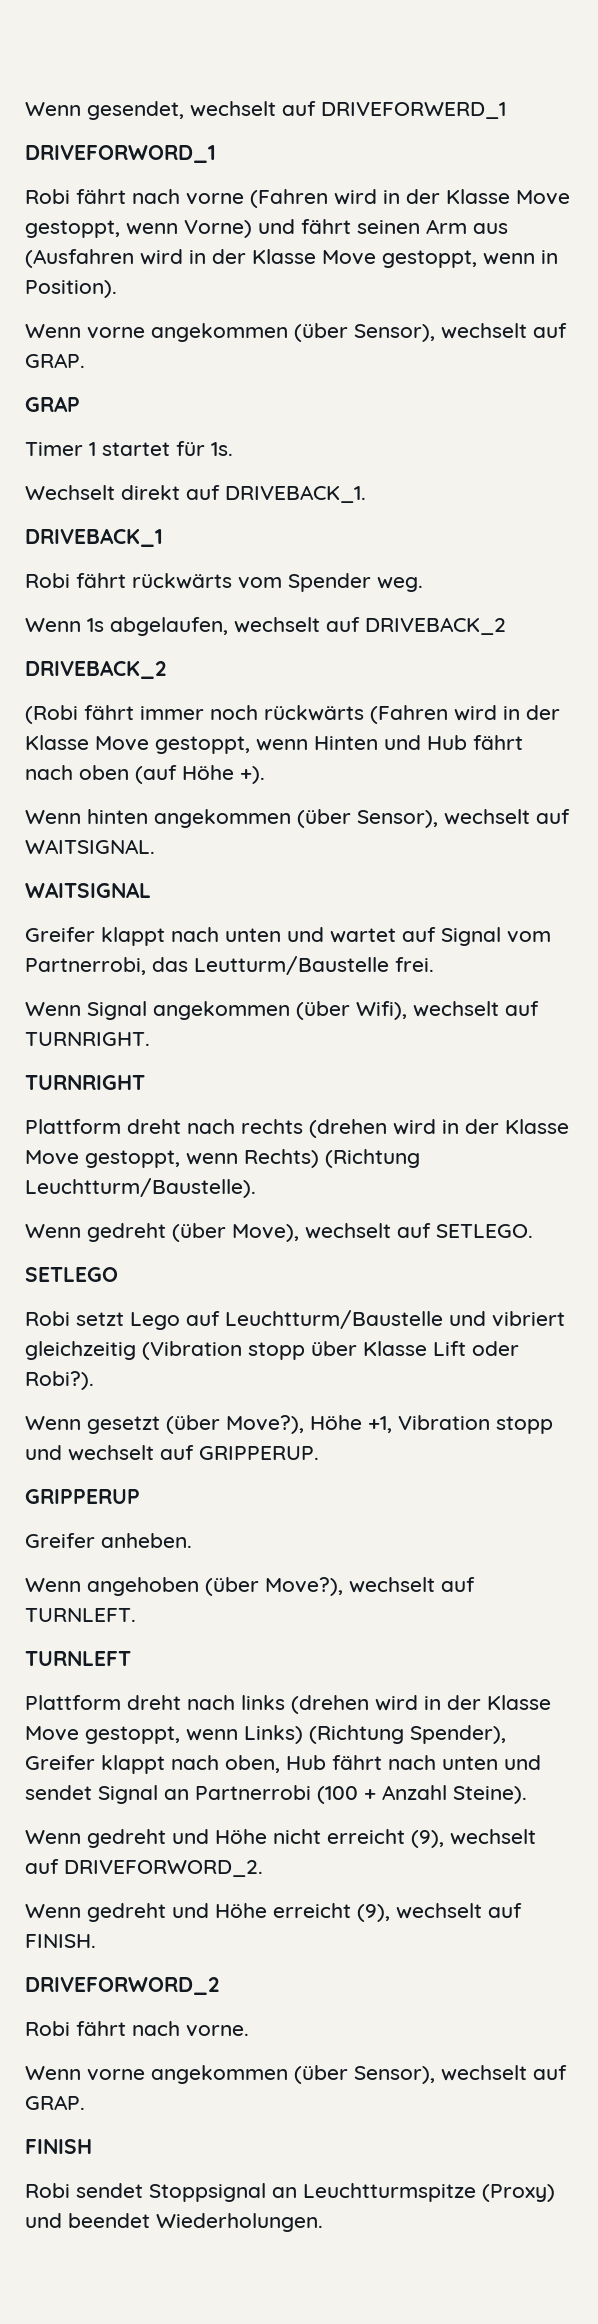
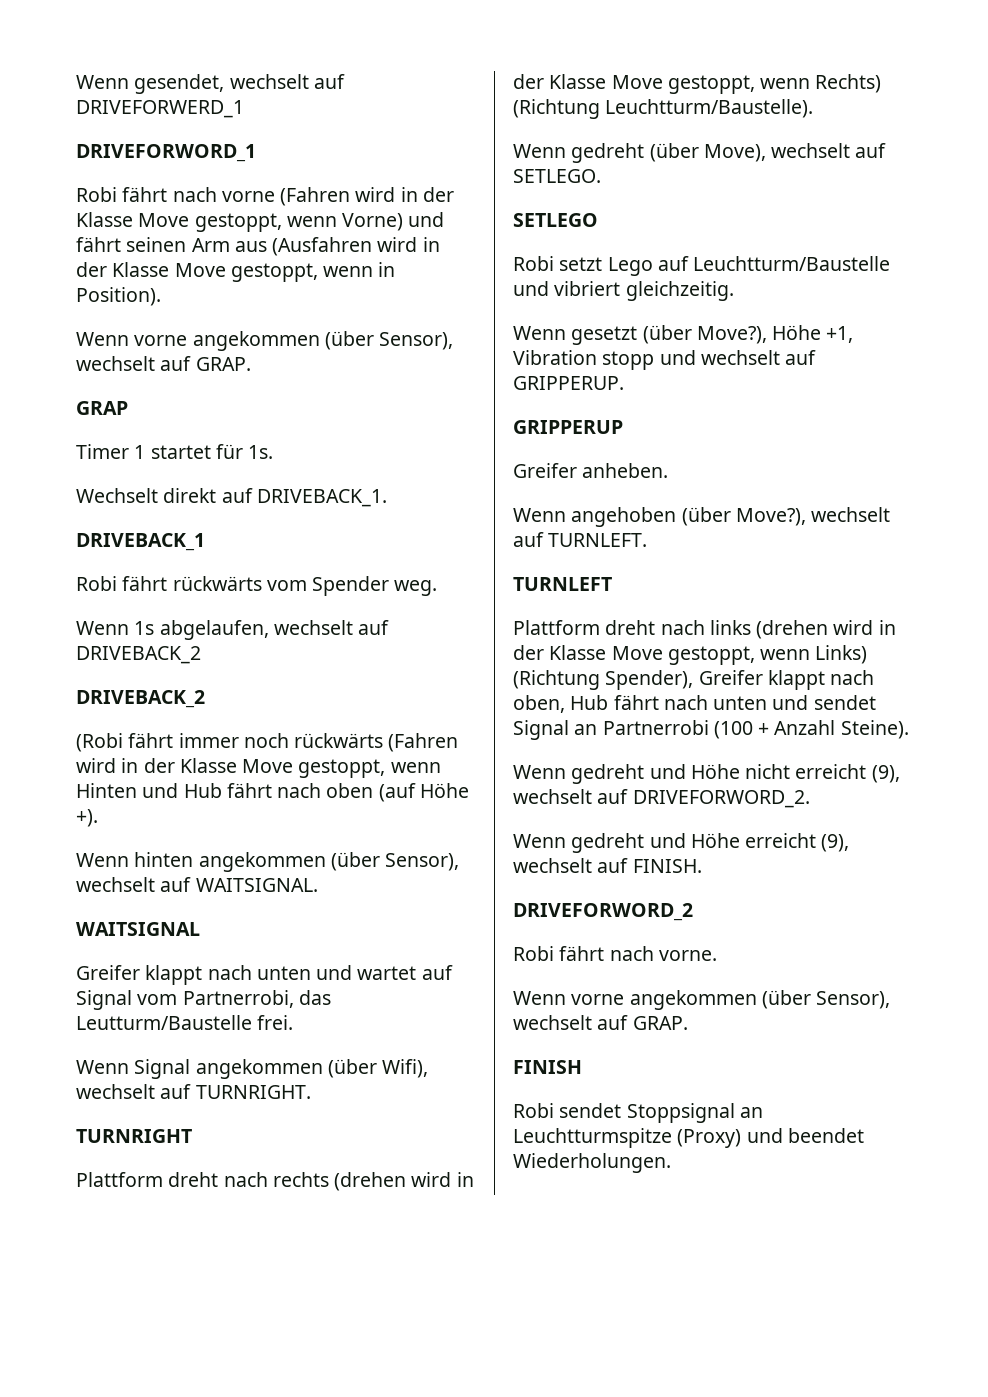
[25,1341,519,1360] [25,1371,94,1390] gleichzeitig (Vibration stopp über Klasse Lift oder Robi?). -> [625,281,734,301] gleichzeitig.

